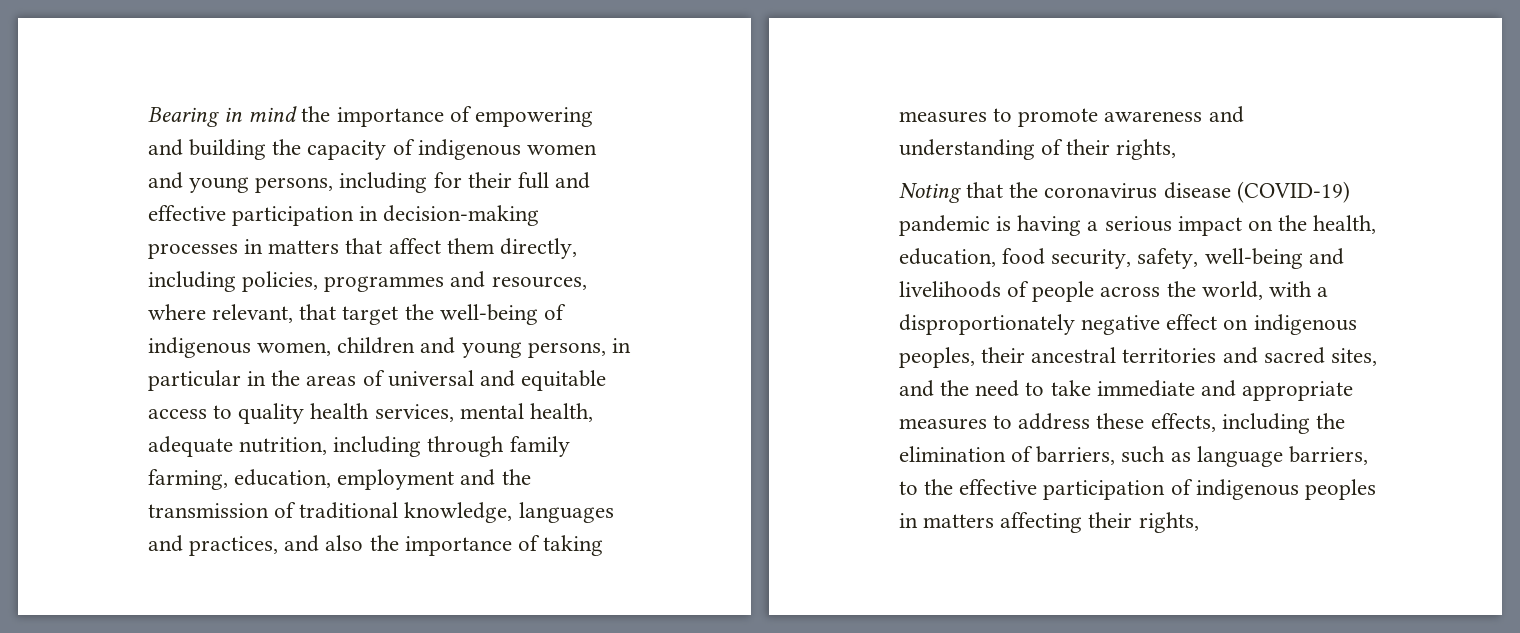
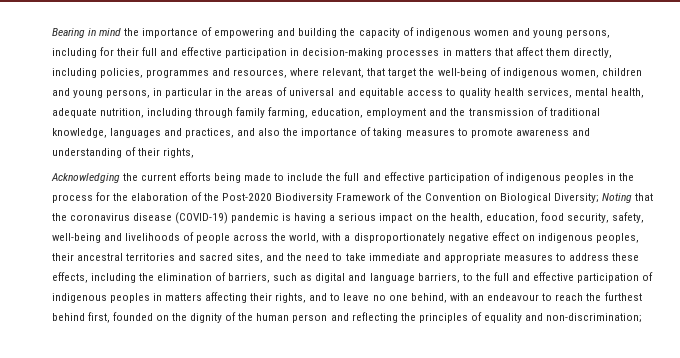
(1177, 149) none -> [50,172,635,183] [51,192,600,203] Acknowledging the current efforts being made to include the full and effective participation of indigenous peoples in the process for the elaboration of the Post-2020 Biodiversity Framework of the Convention on Biological Diversity;
(1191, 457) none -> [315,273,367,283] digital and
(953, 487) none -> [494,272,531,281] full and
(1199, 522) none -> [309,292,642,303] [51,312,643,323] and to leave no one behind, with an endeavour to reach the furthest behind first, founded on the dignity of the human person and reflecting the principles of equality and non-discrimination;

